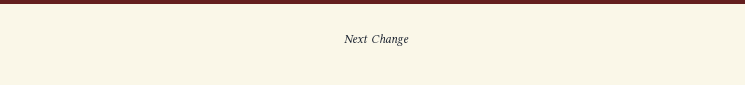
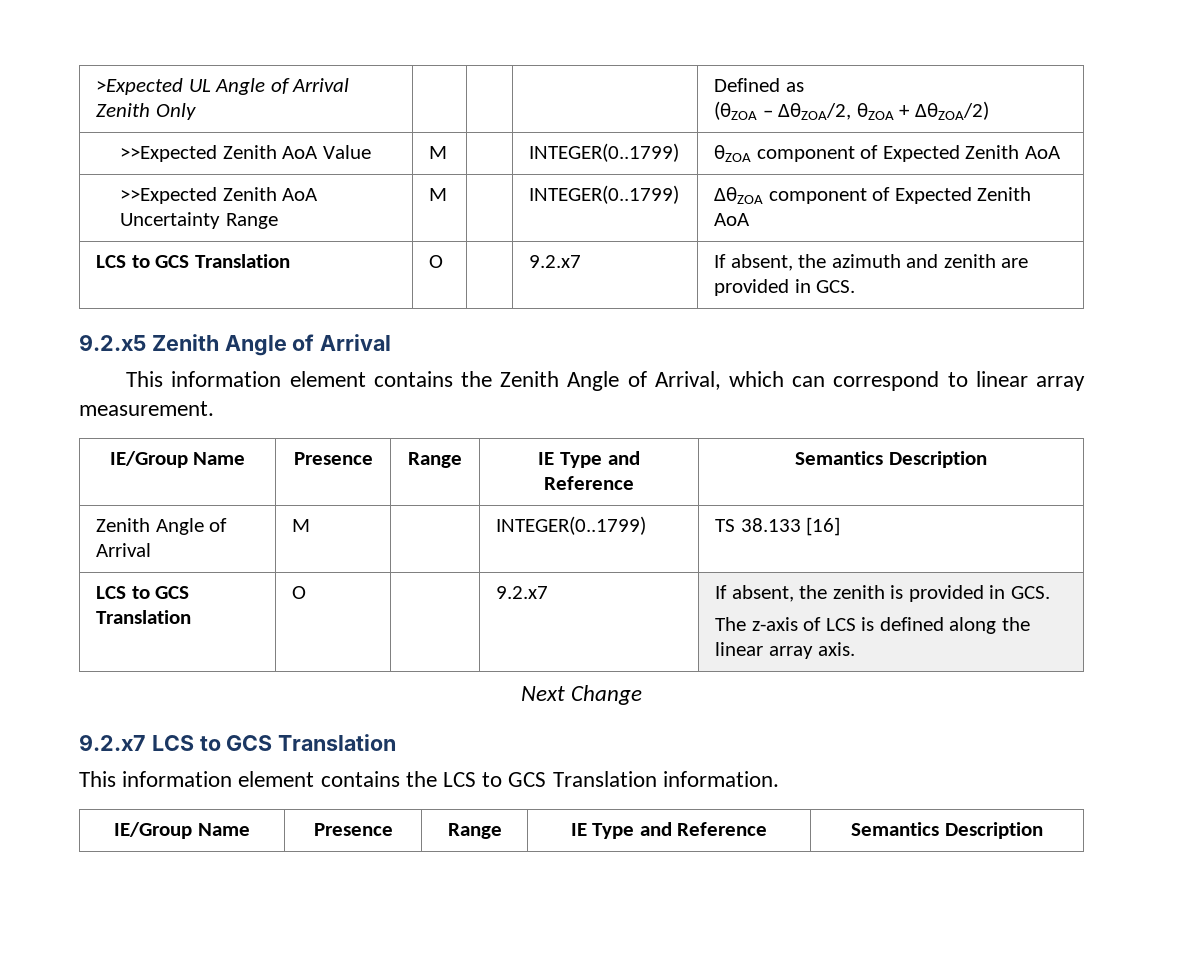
[344,34,409,46] Next Change -> [96,78,350,95] [96,103,196,120] [714,78,804,92] [714,101,989,120] [120,145,371,162] [429,146,448,159] [529,143,680,162] [714,145,1061,162] [120,187,319,204] [120,212,278,229] [429,188,448,201] [529,185,680,204] [714,187,1032,204] [714,213,751,226] [96,254,290,268] [429,255,444,268] [529,255,582,268] [714,254,1029,271] [714,279,856,296] [79,334,392,356] [126,371,1085,391] [79,401,214,416] [109,451,246,468] [293,452,373,465] [408,452,462,468] [538,451,640,468] [544,476,634,490] [795,451,987,468] [96,518,228,535] [96,543,152,557] [292,519,311,532] [496,516,647,535] [715,517,841,536] [96,586,190,599] [96,610,192,624] [292,586,307,599] [496,586,549,599] [715,585,1050,602] [715,617,1030,634] [715,642,856,659] [520,685,643,705] [79,734,397,751] [79,771,779,787] [114,822,250,839] [313,823,393,836] [447,823,502,839] [570,822,768,839] [851,822,1043,839] >Expected UL Angle of Arrival Zenith Only | | | | Defined as // (θZOA – ΔθZOA/2, θZOA + ΔθZOA/2) // >>Expected Zenith AoA Value | M | | INTEGER(0..1799) | θZOA component of Expected Zenith AoA // >>Expected Zenith AoA Uncertainty Range | M | | INTEGER(0..1799) | ΔθZOA component of Expected Zenith AoA // LCS to GCS Translation | O | | 9.2.x7 | If absent, the azimuth and zenith are provided in GCS. // 9.2.x5 Zenith Angle of Arrival // This information element contains the Zenith Angle of Arrival, which can correspond to linear array measurement. // IE/Group Name | Presence | Range | IE Type and Reference | Semantics Description // Zenith Angle of Arrival | M | | INTEGER(0..1799) | TS 38.133 [16] // LCS to GCS Translation | O | | 9.2.x7 | If absent, the zenith is provided in GCS. // The z-axis of LCS is defined along the linear array axis. // Next Change // 9.2.x7 LCS to GCS Translation // This information element contains the LCS to GCS Translation information. // IE/Group Name | Presence | Range | IE Type and Reference | Semantics Description

